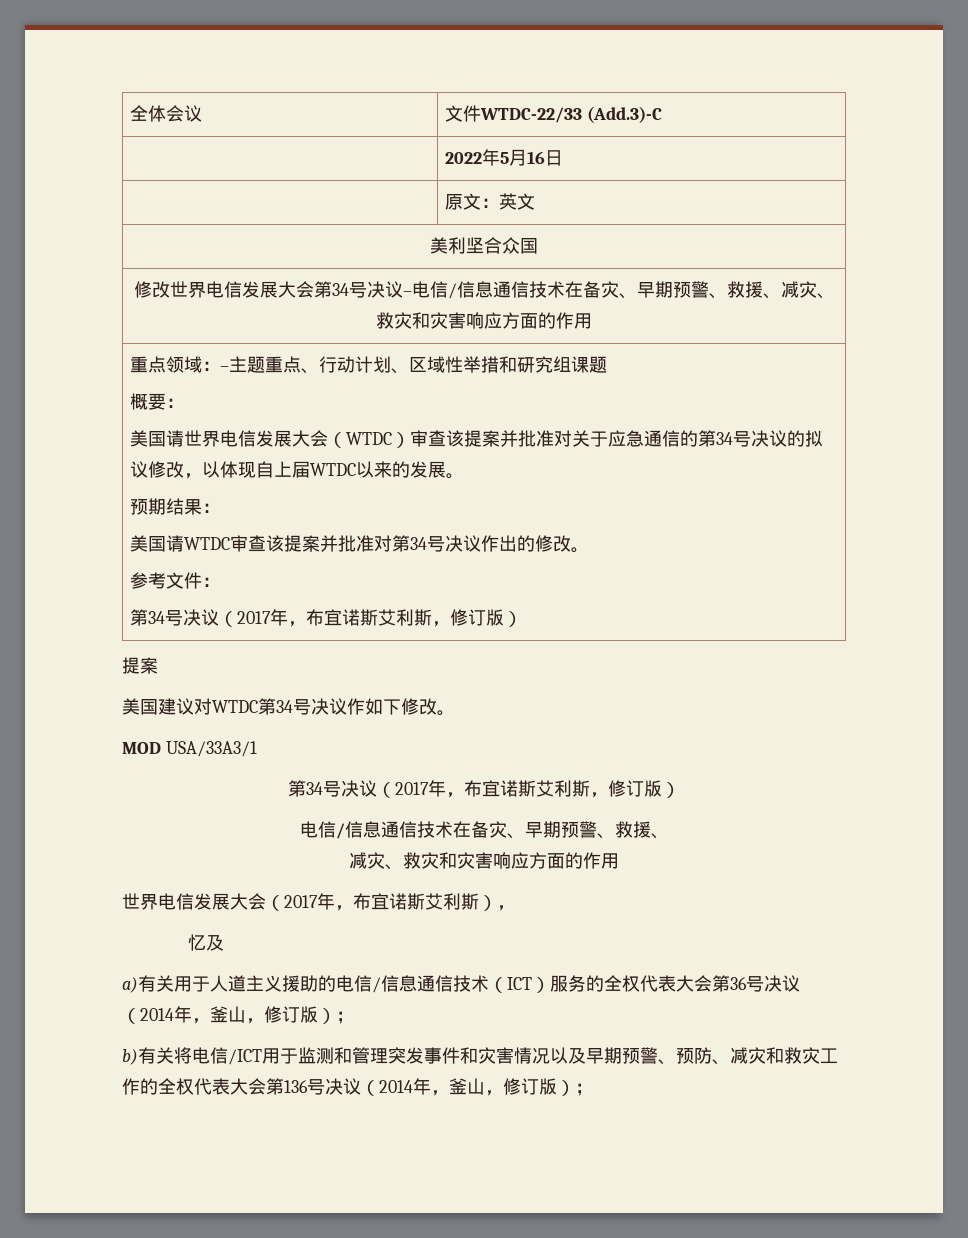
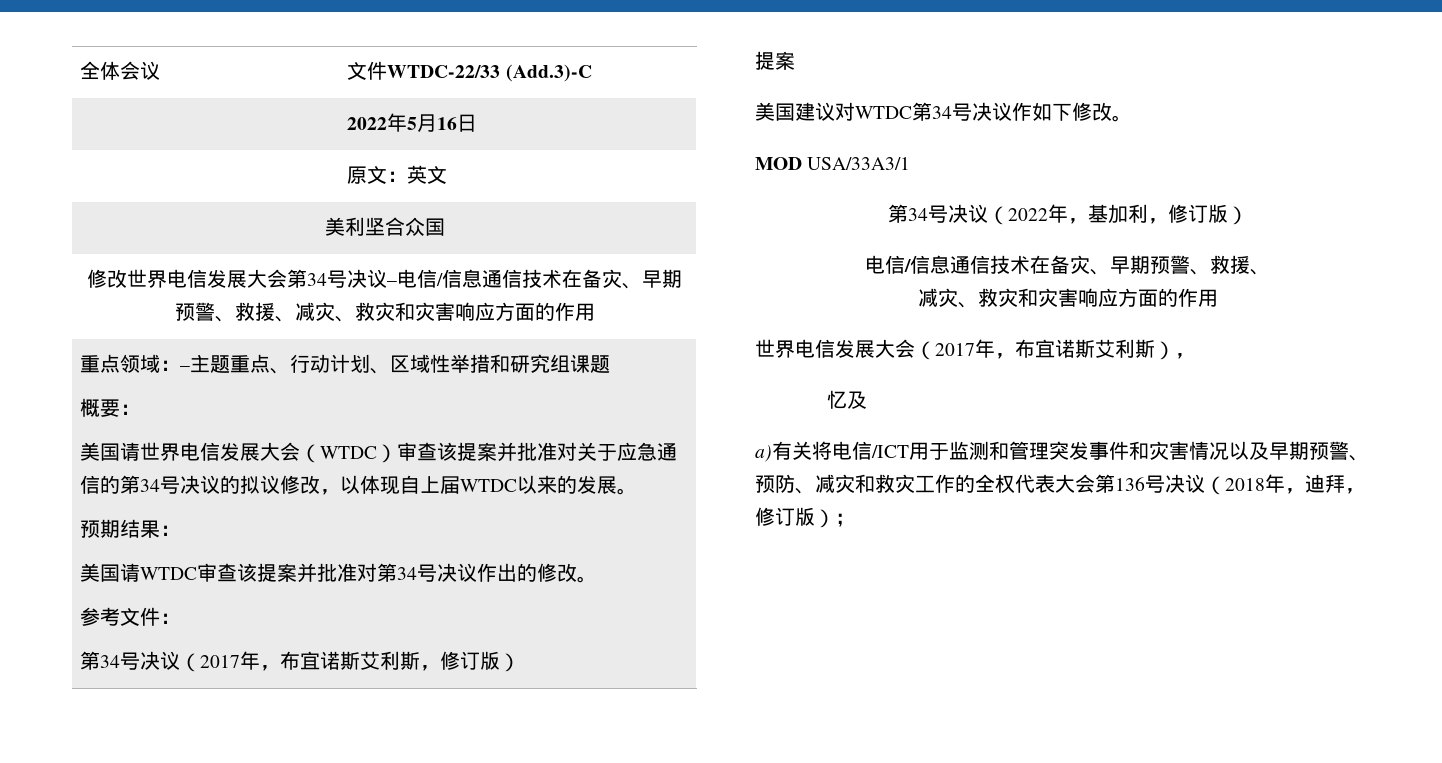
[395,780,590,798] 2017年，布宜诺斯艾利斯 -> [1007,204,1148,224] 2022年，基加利
[174,975,800,993] [122,1006,354,1024] [122,1047,174,1065] 用于人道主义援助的电信/信息通信技术（ICT）服务的全权代表大会第36号决议（2014年，釜山，修订版）； // b)有关 -> (812, 450) none
[379,1078,485,1096] 2014年，釜山 -> [1225,474,1345,494] 2018年，迪拜

